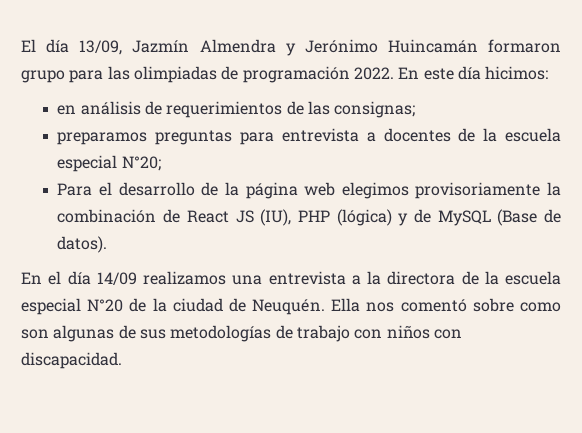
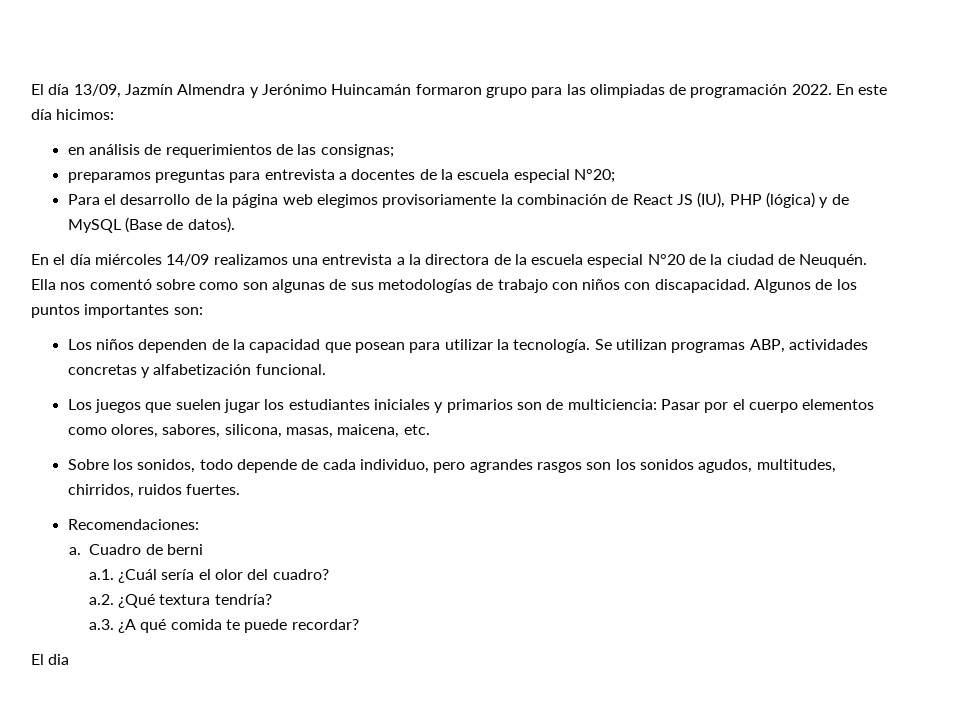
(91, 278) none -> [94,254,162,265] miércoles
(122, 360) none -> [754,279,857,293] [31,304,203,318] [67,339,868,353] [67,364,326,378] [67,399,875,413] [67,424,430,438] [67,459,836,473] [67,484,241,498] [67,519,199,530] [69,544,204,555] [88,569,329,583] [88,594,272,608] [88,619,359,633] [31,654,70,665] Algunos de los puntos importantes son: // Los niños dependen de la capacidad que posean para utilizar la tecnología. Se utilizan programas ABP, actividades concretas y alfabetización funcional. // Los juegos que suelen jugar los estudiantes iniciales y primarios son de multiciencia: Pasar por el cuerpo elementos como olores, sabores, silicona, masas, maicena, etc. // Sobre los sonidos, todo depende de cada individuo, pero agrandes rasgos son los sonidos agudos, multitudes, chirridos, ruidos fuertes. // Recomendaciones: // a. Cuadro de berni // a.1. ¿Cuál sería el olor del cuadro? // a.2. ¿Qué textura tendría? // a.3. ¿A qué comida te puede recordar? // El dia

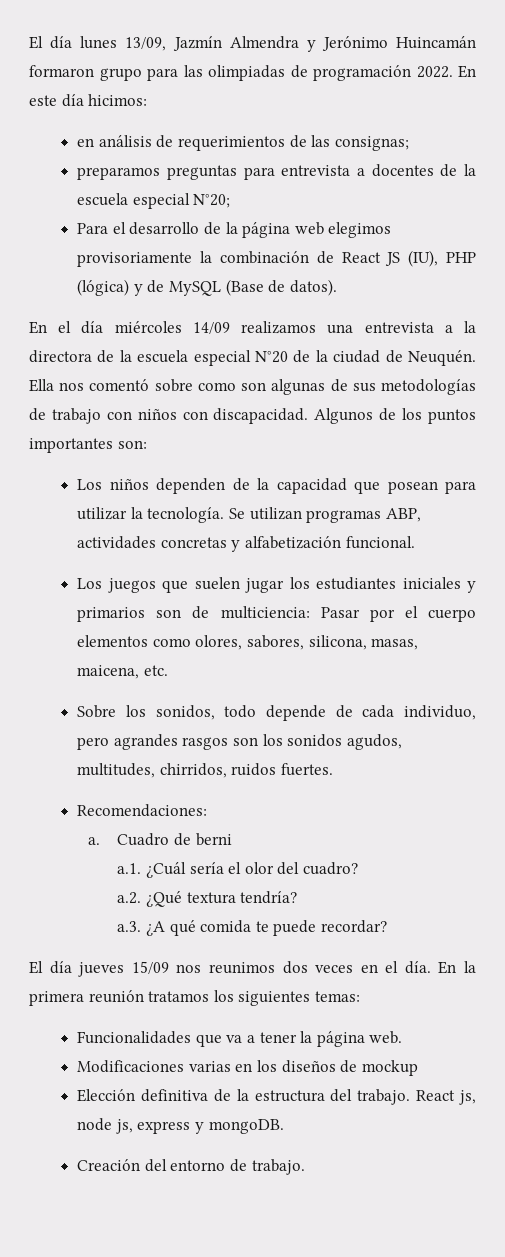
[31,84,70,95] El día -> [29,36,118,49] El día lunes
[48,654,70,665] dia -> [49,961,476,977] [29,990,360,1006] [77,1031,403,1047] [77,1060,418,1076] [77,1089,476,1105] [77,1118,284,1134] [77,1159,305,1175] día jueves 15/09 nos reunimos dos veces en el día. En la primera reunión tratamos los siguientes temas: // Funcionalidades que va a tener la página web. // Modificaciones varias en los diseños de mockup // Elección definitiva de la estructura del trabajo. React js, node js, express y mongoDB. // Creación del entorno de trabajo.

